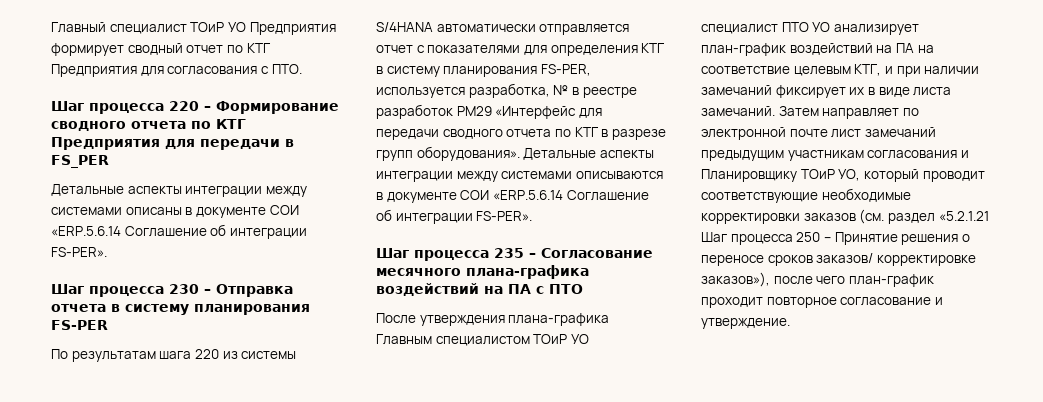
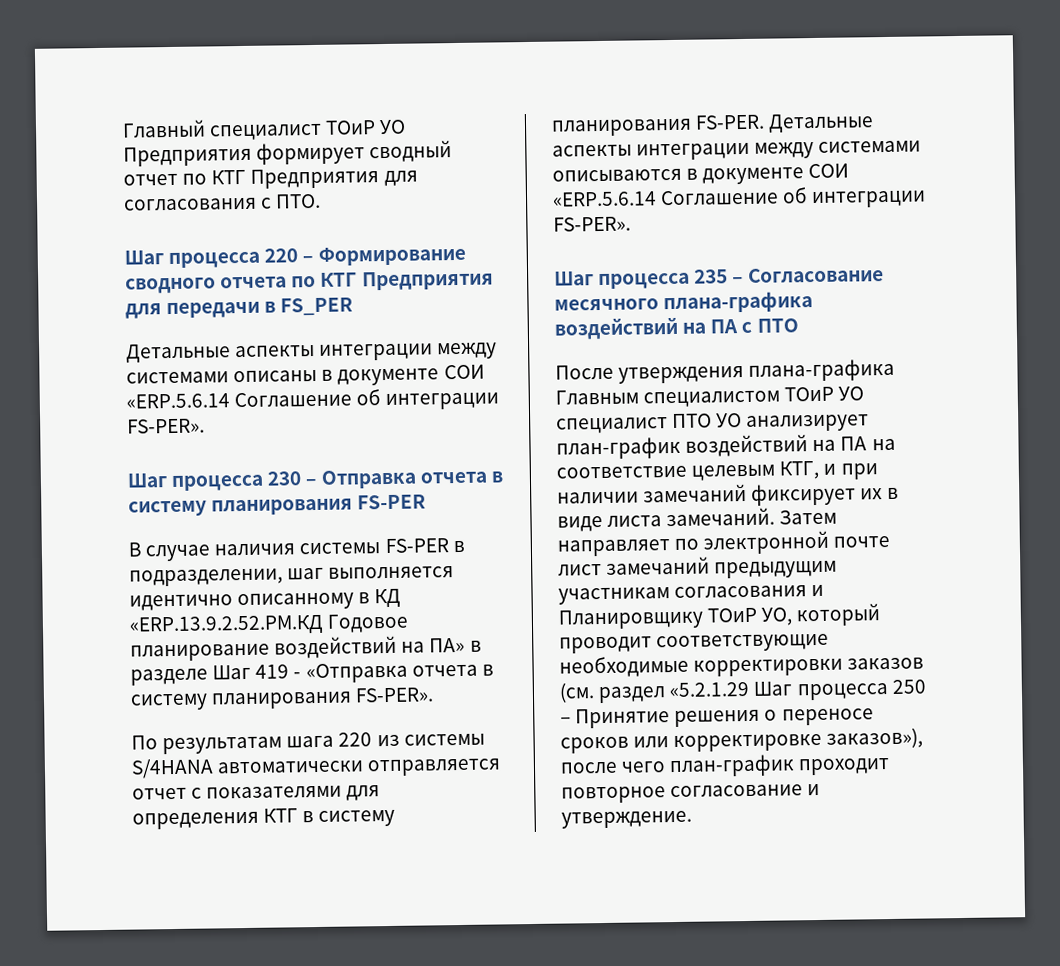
(108, 325) none -> [128,538,465,562] [129,566,455,587] [129,588,402,611] [129,613,410,636] [130,635,482,662] [130,662,494,686] [130,687,435,711] // В случае наличия системы FS-PER в подразделении, шаг выполняется идентично описанному в КД «ERP.13.9.2.52.РM.КД Годовое планирование воздействий на ПА» в разделе Шаг 419 - «Отправка отчета в систему планирования FS-PER».
[540,64,591,76] [376,83,637,98] [376,104,602,119] [376,127,666,140] [376,146,520,161] FS-PER, используется разработка, № в реестре разработок РМ29 «Интерфейс для передачи сводного отчета по КТГ в разрезе групп оборудования». -> [695,114,766,130] FS-PER.
[938,211,989,221] «5.2.1.21 -> [669,681,750,698] «5.2.1.29
[816,253,874,263] заказов/ -> [633,736,670,748] или

